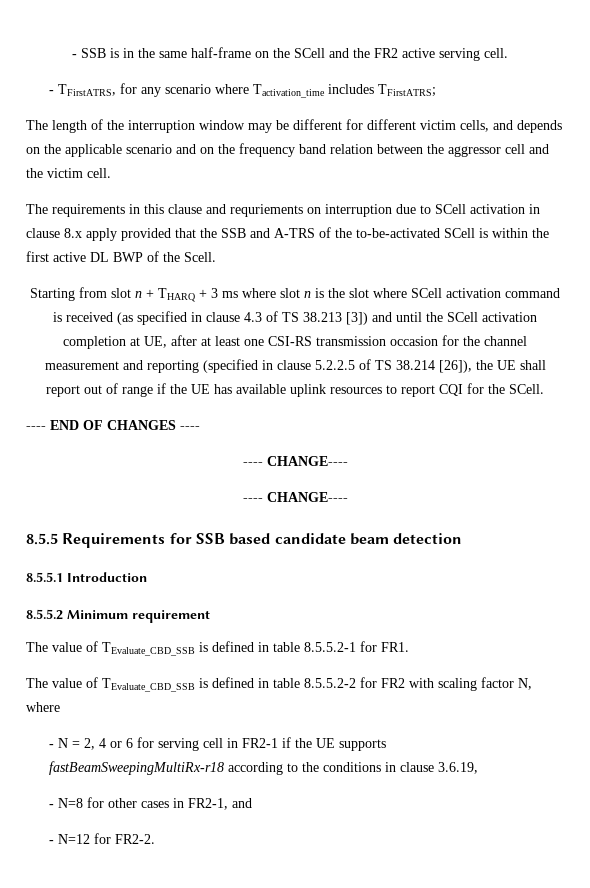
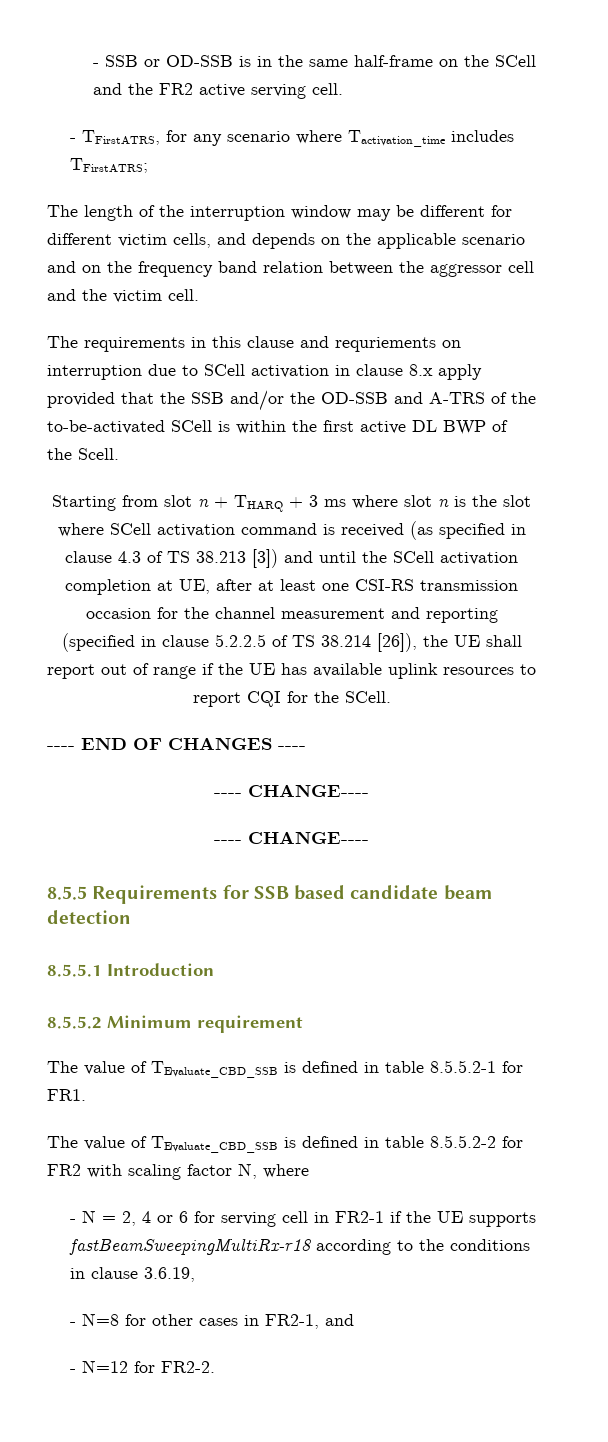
(107, 53) none -> [143,55,233,67] or OD-SSB
(246, 233) none -> [230,390,388,411] and/or the OD-SSB

